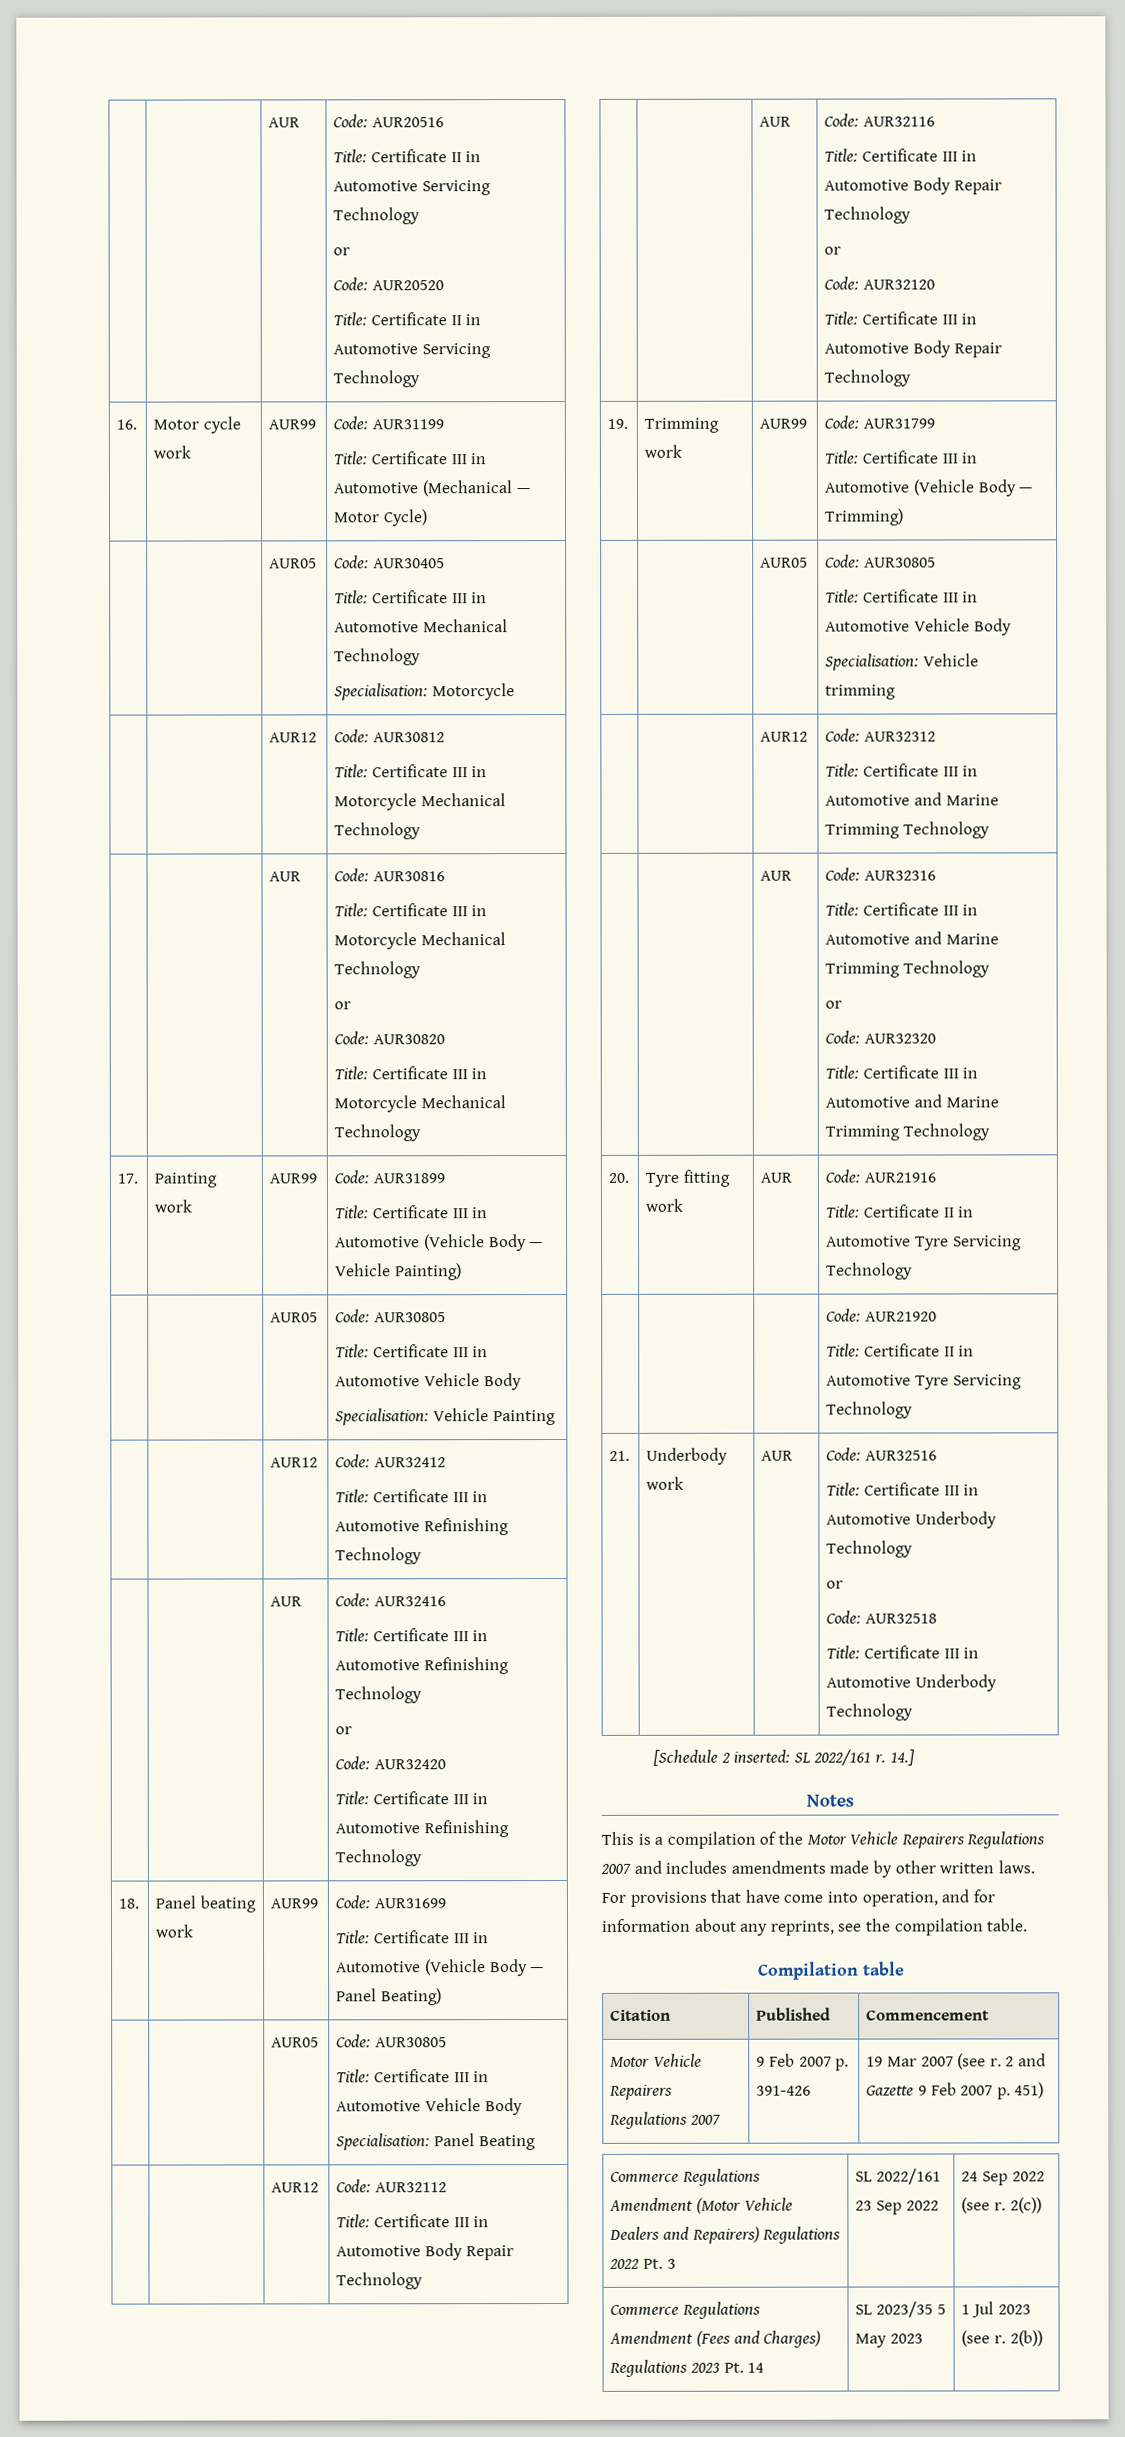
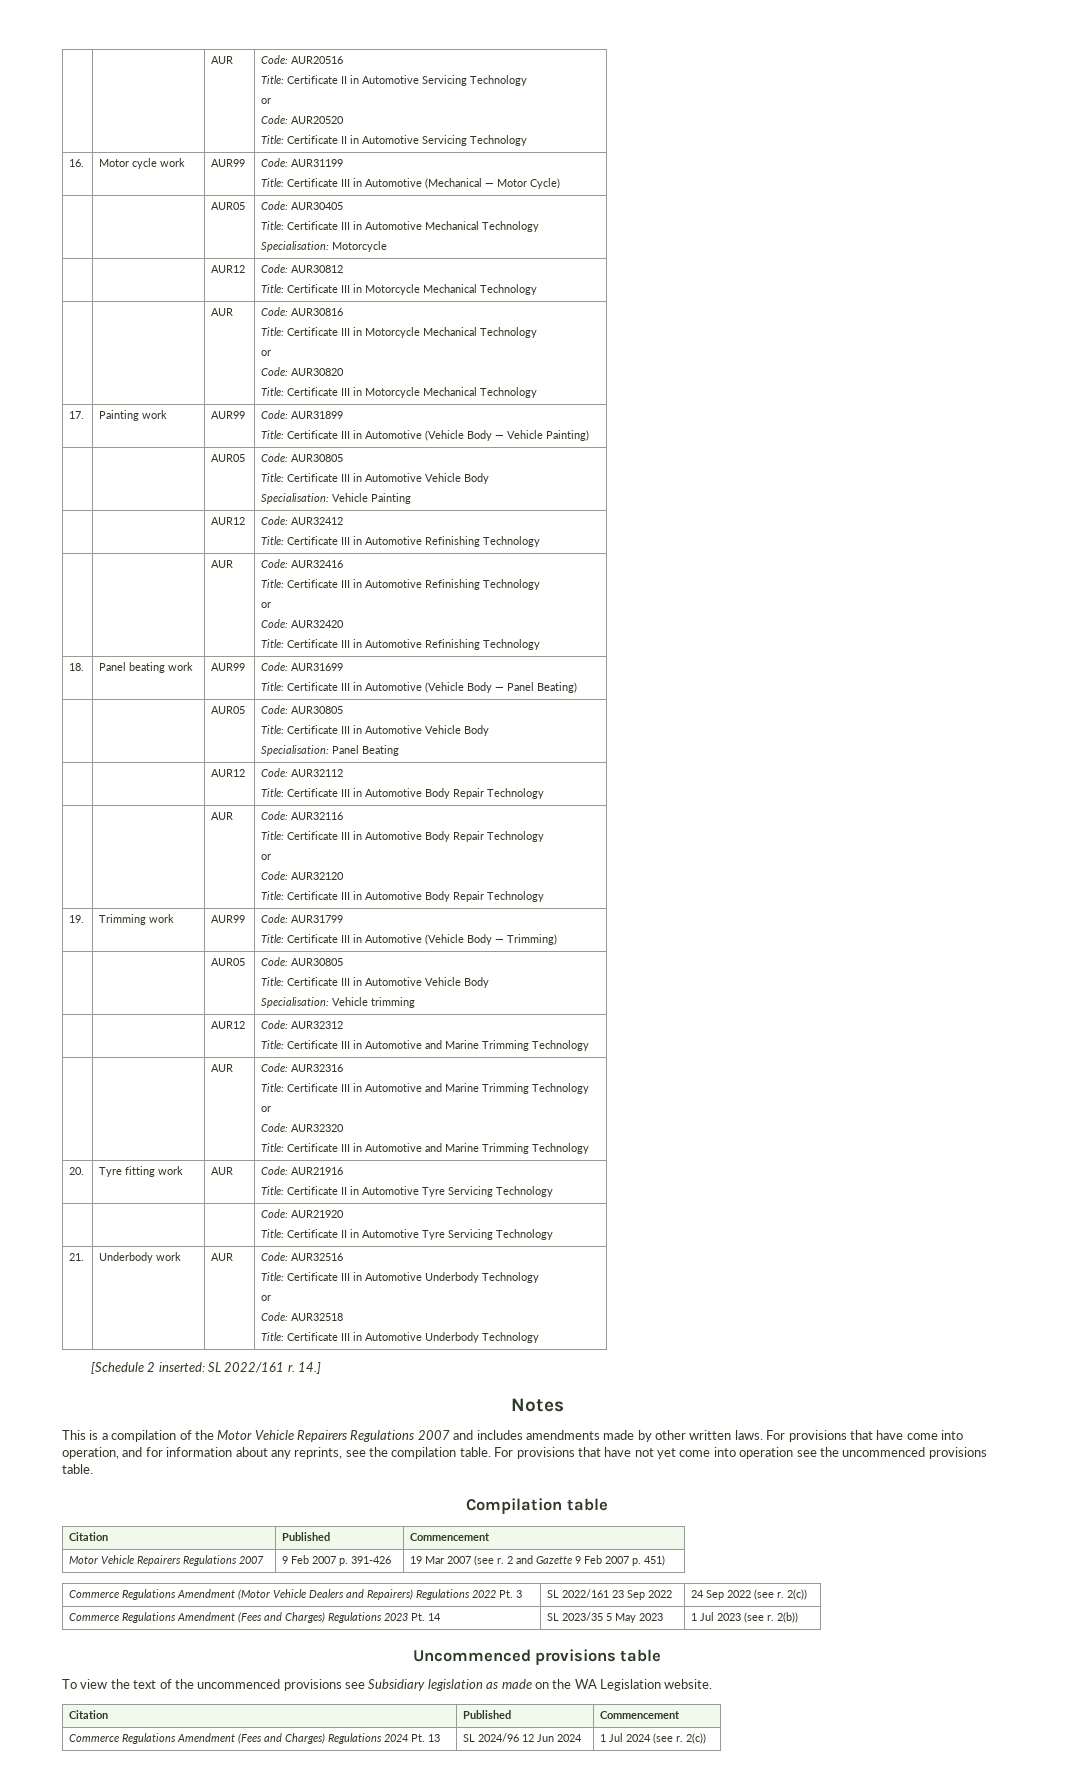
(1028, 1925) none -> [494,1447,987,1459] [62,1464,93,1474] For provisions that have not yet come into operation see the uncommenced provisions table.
(1043, 2338) none -> [412,1649,662,1665] [62,1679,713,1691] [69,1710,109,1719] [463,1710,512,1719] [600,1711,681,1719] [69,1733,441,1744] [463,1733,583,1742] [600,1733,707,1744] // Uncommenced provisions table // To view the text of the uncommenced provisions see Subsidiary legislation as made on the WA Legislation website. // Citation | Published | Commencement // Commerce Regulations Amendment (Fees and Charges) Regulations 2024 Pt. 13 | SL 2024/96 12 Jun 2024 | 1 Jul 2024 (see r. 2(c))

